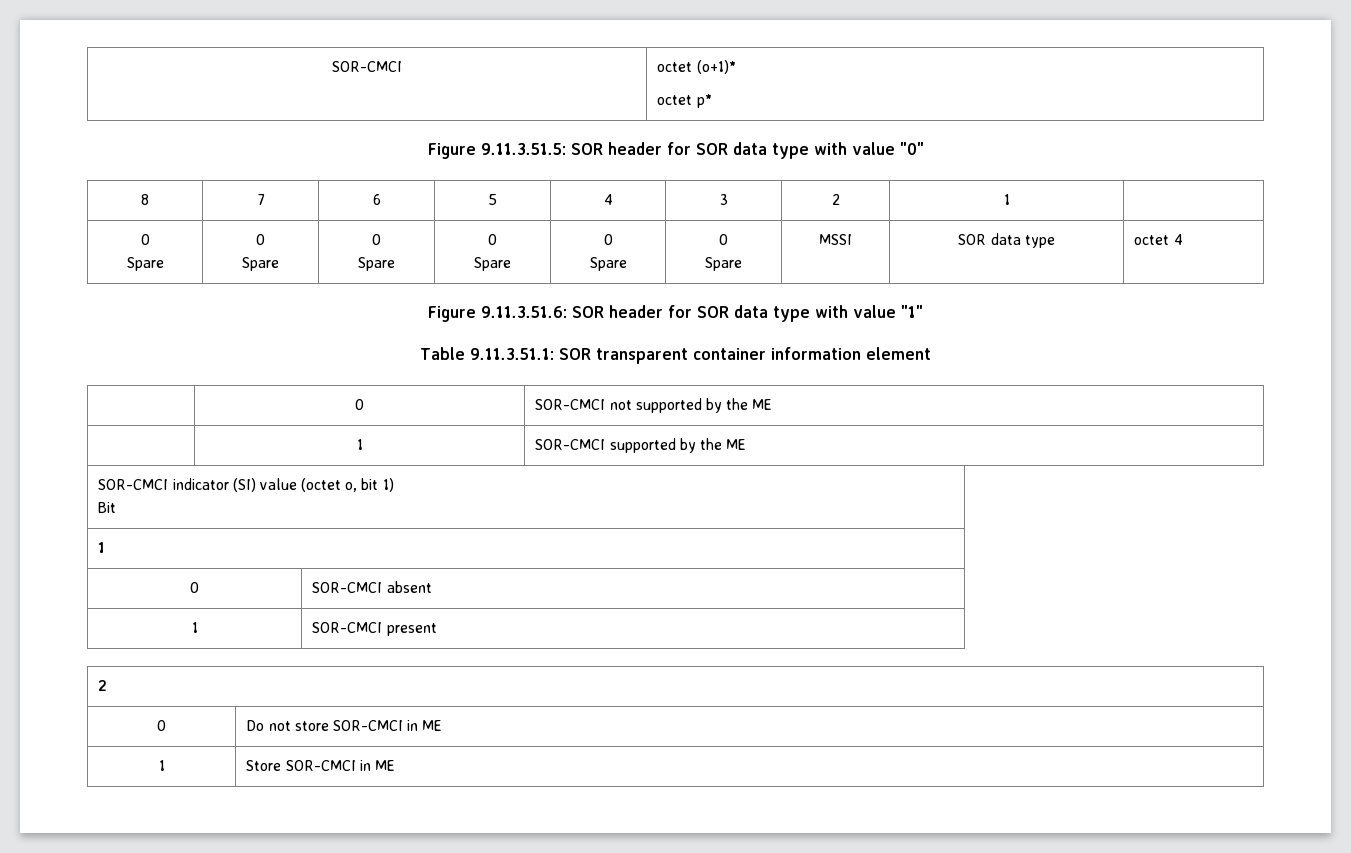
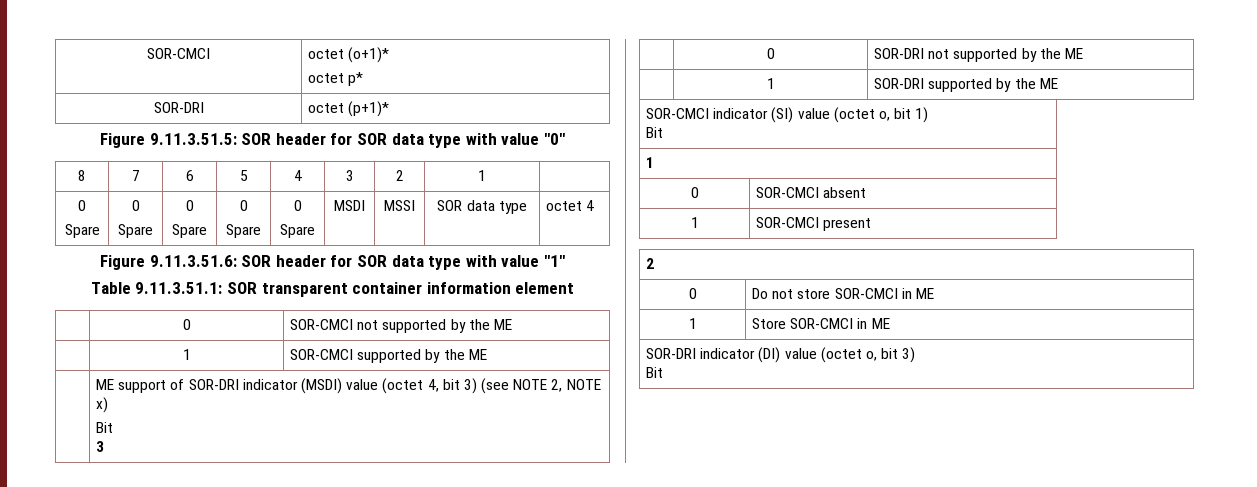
(712, 101) none -> [153,102,204,113] [308,101,390,117] // SOR-DRI | octet (p+1)*
[719,234,728,245] [705,257,742,271] 0 // Spare -> [334,200,365,211] MSDI
(747, 444) none -> [96,378,601,394] [96,397,109,413] [96,422,114,433] [96,441,105,452] [766,48,775,59] [874,48,1083,62] [766,78,775,89] [874,78,1058,92] // | ME support of SOR-DRI indicator (MSDI) value (octet 4, bit 3) (see NOTE 2, NOTE x) // Bit // 3 // | 0 | SOR-DRI not supported by the ME // | 1 | SOR-DRI supported by the ME
(395, 765) none -> [646,347,916,363] [646,367,664,378] // SOR-DRI indicator (DI) value (octet o, bit 3) // Bit

